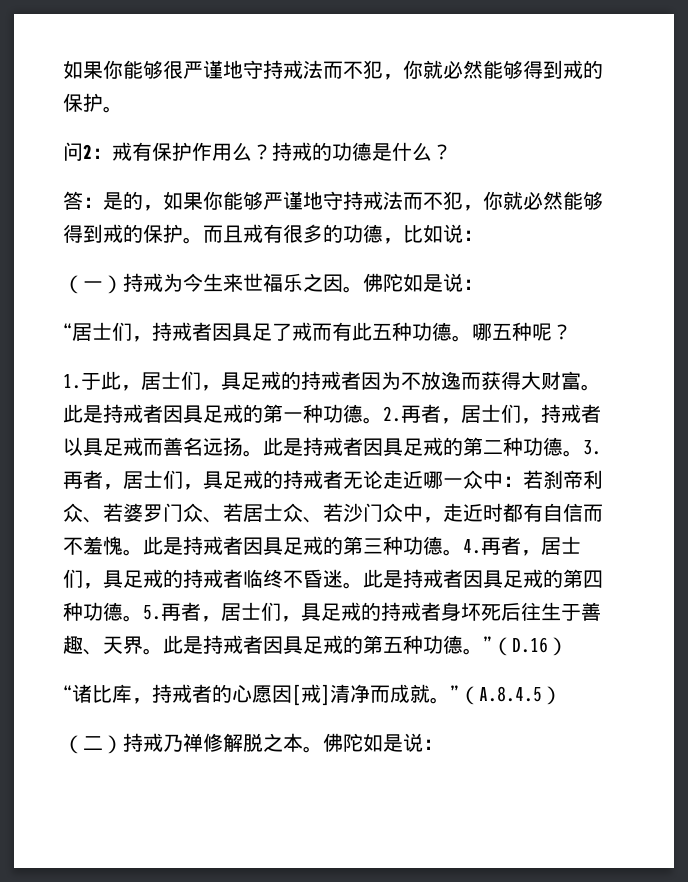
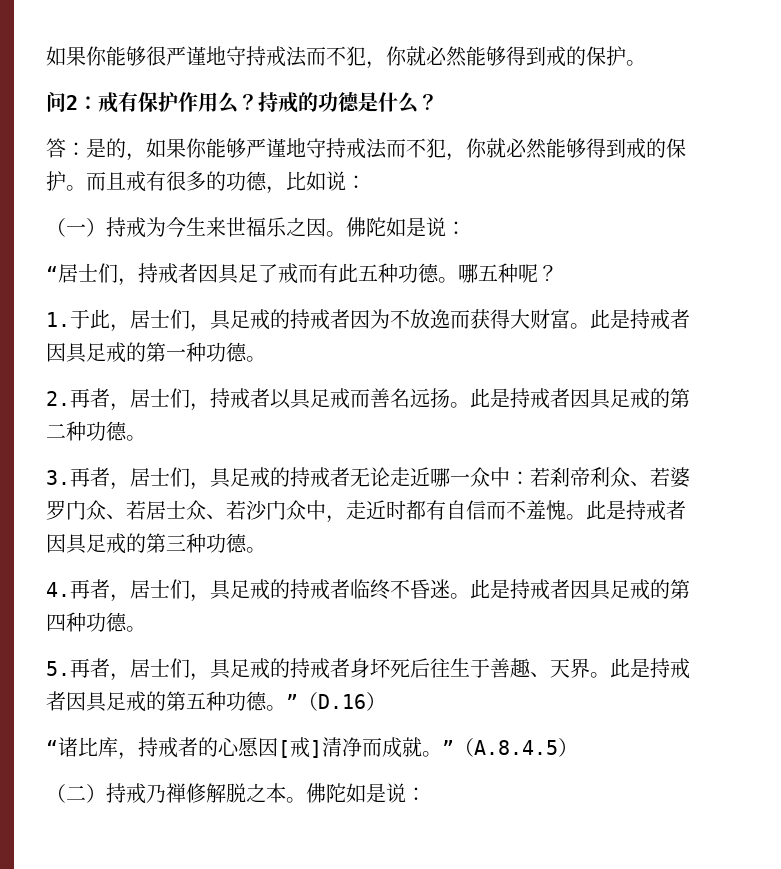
(383, 420) none -> (266, 359) //
(583, 453) none -> (146, 438) //
(463, 552) none -> (266, 550) //
(143, 618) none -> (146, 629) //

